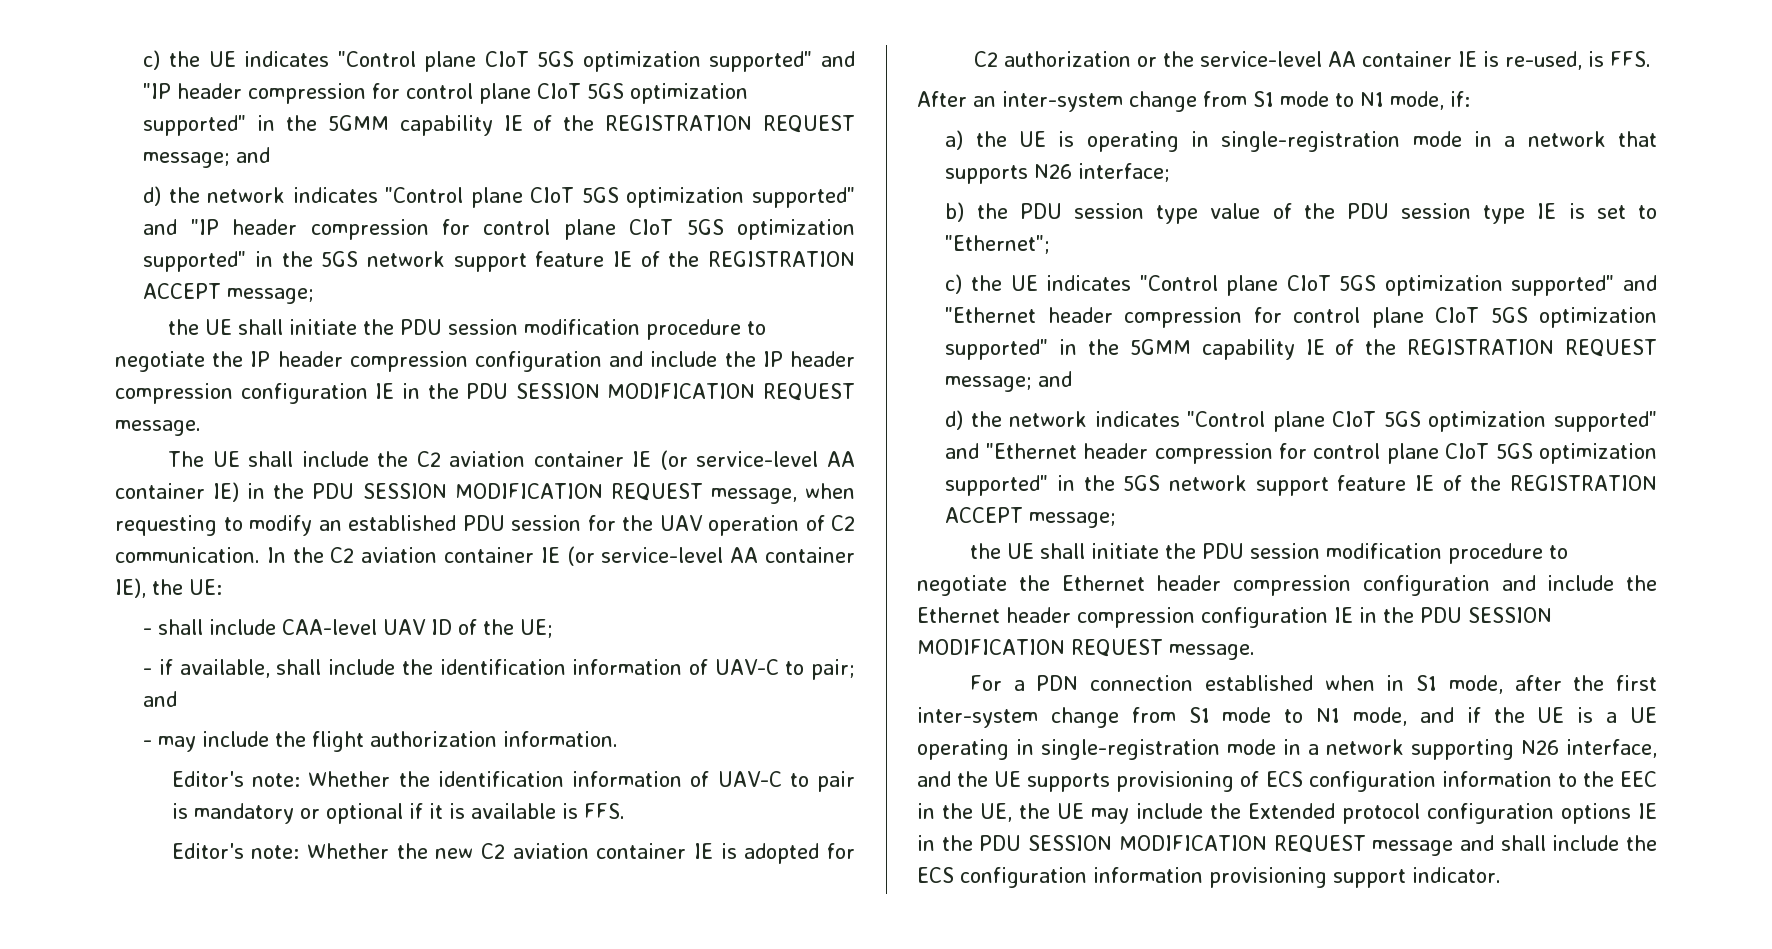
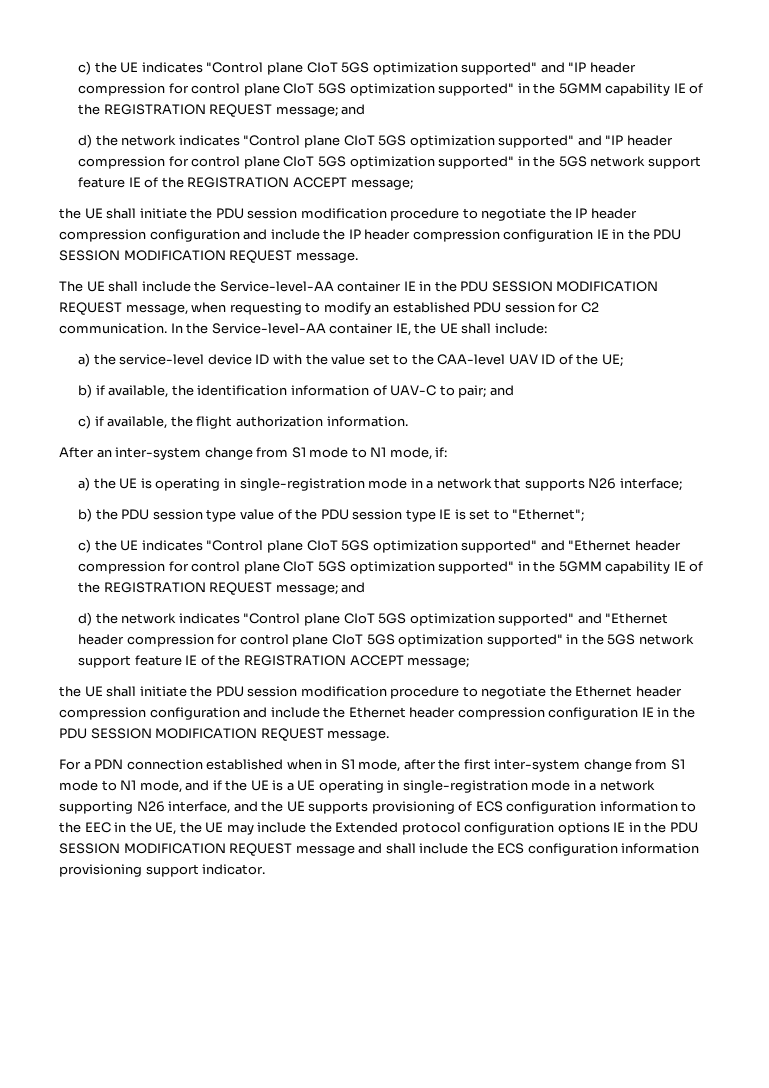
[416,450,855,470] [115,482,240,502] C2 aviation container IE (or service-level AA container IE) -> [219,281,416,292] Service-level-AA container IE
[622,515,856,536] [115,546,855,566] [115,578,222,598] [143,619,277,635] the UAV operation of C2 communication. In the C2 aviation container IE (or service-level AA container IE), the UE: // - shall include -> [580,302,599,313] [59,323,547,336] [78,353,434,367] C2 communication. In the Service-level-AA container IE, the UE shall include: // a) the service-level device ID with the value set to the
[143,659,396,678] - if available, shall include -> [78,384,169,398] b) if available,
[143,731,270,752] - may include -> [78,415,168,429] c) if available,
[171,771,856,792] [171,803,625,824] [171,843,855,864] [973,51,1651,70] // Editor's note: Whether the identification information of UAV-C to pair is mandatory or optional if it is available is FFS. // Editor's note: Whether the new C2 aviation container IE is adopted for C2 authorization or the service-level AA container IE is re-used, is FFS. -> (408, 421) none

